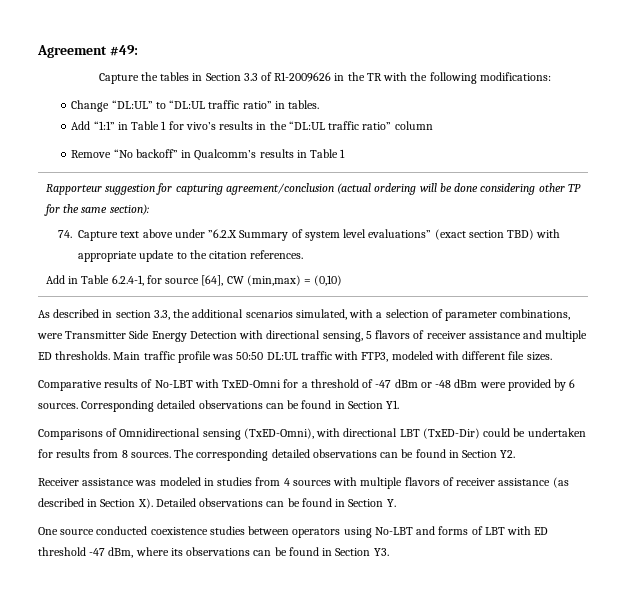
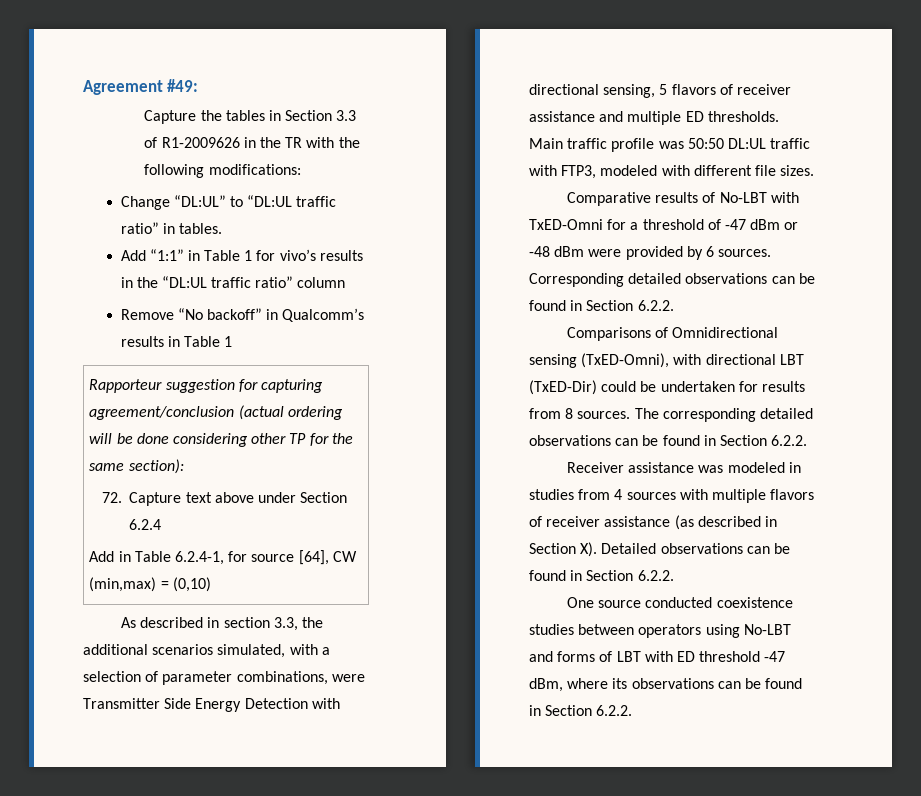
[58,230,73,238] 74. -> [101,492,122,503] 72.
[208,229,561,241] [78,250,304,262] ”6.2.X Summary of system level evaluations” (exact section TBD) with appropriate update to the citation references. -> [300,492,348,503] [129,519,162,530] Section 6.2.4
[386,400,400,409] Y1. -> [637,300,674,311] 6.2.2.
[500,450,516,458] Y2. -> [771,435,808,446] 6.2.2.
[386,499,396,507] Y. -> [637,570,674,581] 6.2.2.
[373,548,389,556] Y3. -> [596,705,633,716] 6.2.2.

